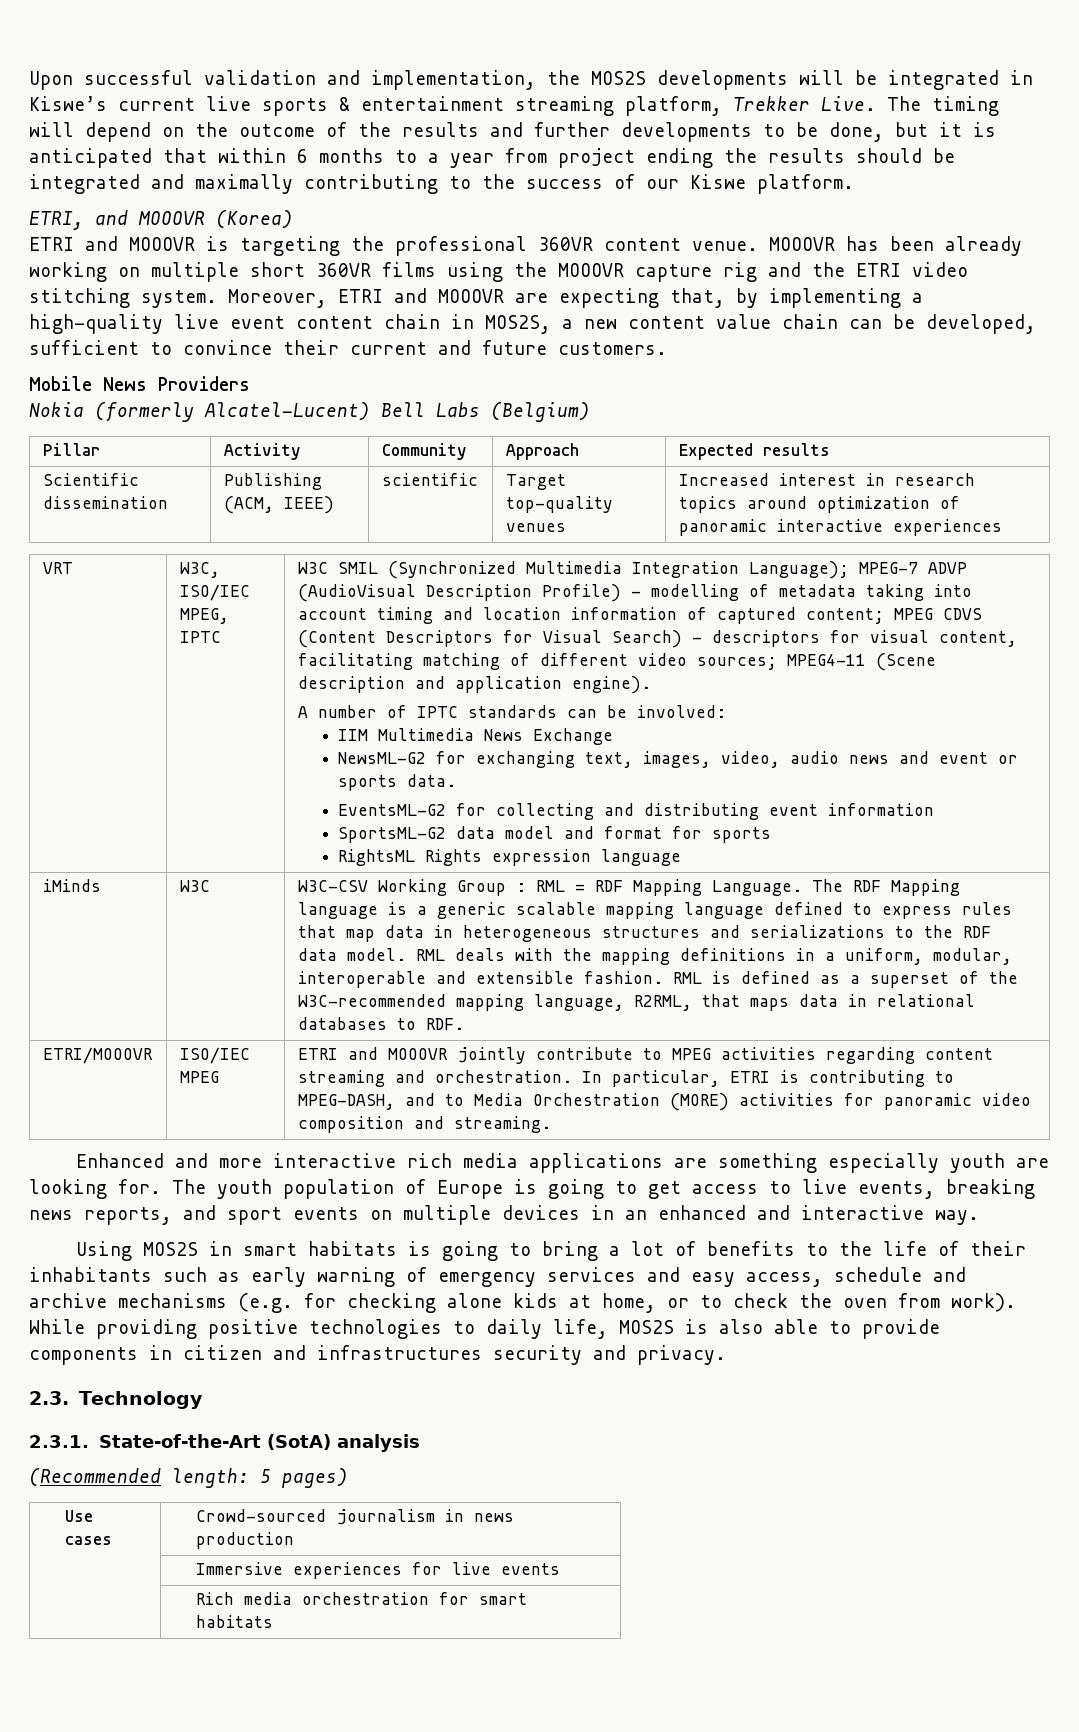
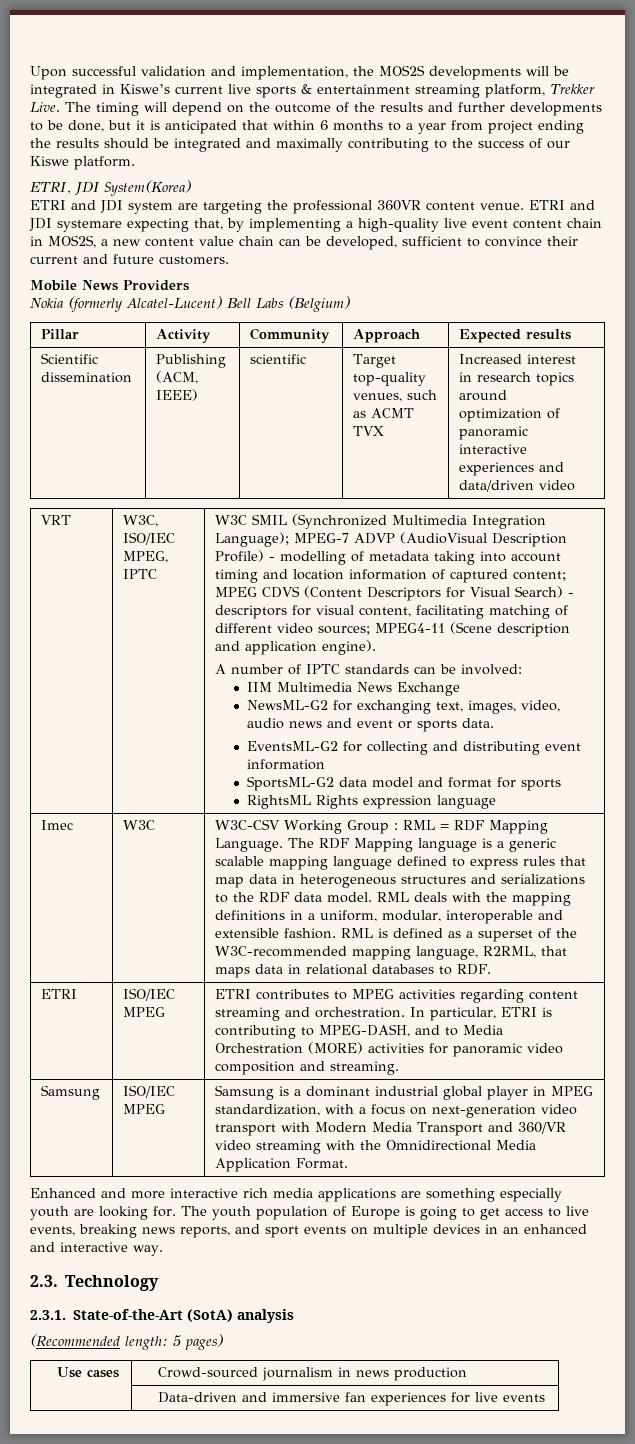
[95,210,293,228] [29,236,229,251] and MOOOVR (Korea) // ETRI and MOOOVR is -> [75,180,191,196] [30,200,198,214] JDI System(Korea) // ETRI and JDI system are
[769,236,1022,256] [29,262,968,282] [29,288,548,308] MOOOVR has been already working on multiple short 360VR films using the MOOOVR capture rig and the ETRI video stitching system. Moreover, ETRI and MOOOVR are -> [529,200,595,210] [29,218,122,232] ETRI and JDI systemare
[505,523,566,532] venues -> [353,390,438,402] [353,408,415,418] [353,426,385,436] venues, such as ACMT TVX
(1002, 527) none -> [539,462,565,472] [459,480,576,492] and data/driven video
[42,879,101,892] iMinds -> [41,820,74,830] Imec
[42,1047,153,1064] ETRI/MOOOVR -> [41,989,78,999] ETRI
[347,1047,633,1064] and MOOOVR jointly contribute -> [256,989,330,1000] contributes
(551, 1124) none -> [41,1085,101,1100] [123,1085,176,1098] [123,1104,166,1114] [215,1085,594,1100] [215,1104,578,1118] [215,1122,567,1136] [215,1140,537,1154] [215,1158,349,1172] // Samsung | ISO/IEC MPEG | Samsung is a dominant industrial global player in MPEG standardization, with a focus on next-generation video transport with Modern Media Transport and 360/VR video streaming with the Omnidirectional Media Application Format.
[75,1241,1026,1261] [29,1267,966,1287] [29,1293,1016,1313] [29,1319,940,1339] [29,1345,726,1365] // Using MOS2S in smart habitats is going to bring a lot of benefits to the life of their inhabitants such as early warning of emergency services and easy access, schedule and archive mechanisms (e.g. for checking alone kids at home, or to check the oven from work). While providing positive technologies to daily life, MOS2S is also able to provide components in citizen and infrastructures security and privacy. -> (163, 1250) none
[195,1562,283,1575] Immersive -> [157,1392,366,1403] Data-driven and immersive fan
[195,1592,527,1605] [195,1615,273,1628] // | Rich media orchestration for smart habitats -> (545, 1398) none

